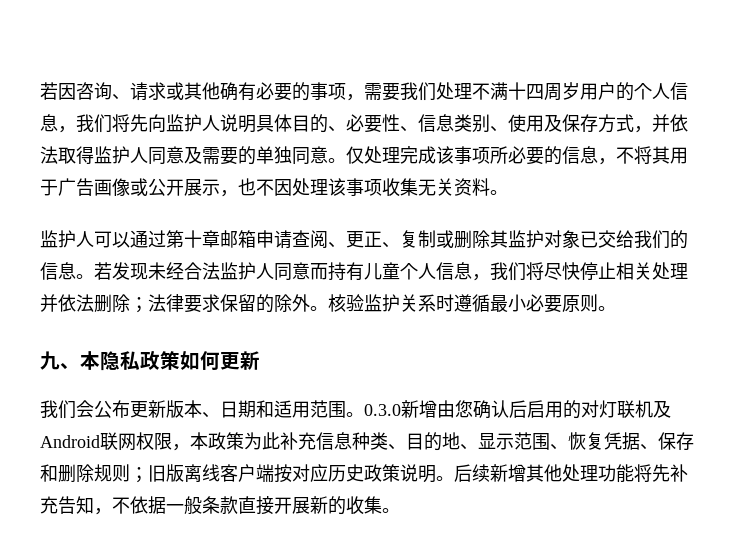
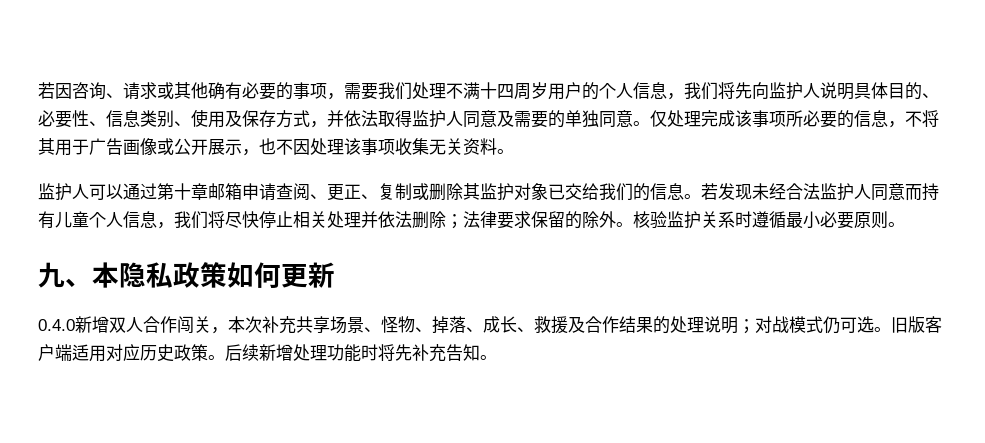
[40,400,671,419] [40,432,694,451] [40,464,292,483] 我们会公布更新版本、日期和适用范围。0.3.0新增由您确认后启用的对灯联机及Android联网权限，本政策为此补充信息种类、目的地、显示范围、恢复凭据、保存和删除规则；旧版离线客户端按 -> [38,316,942,334] [38,344,106,362] 0.4.0新增双人合作闯关，本次补充共享场景、怪物、掉落、成长、救援及合作结果的处理说明；对战模式仍可选。旧版客户端适用
[400,464,436,483] 说明 -> (208, 352) none
[526,464,562,482] 其他 -> (293, 352) none
(634, 473) none -> [361,344,378,361] 时
[94,496,382,515] ，不依据一般条款直接开展新的收集 -> (480, 352) none

